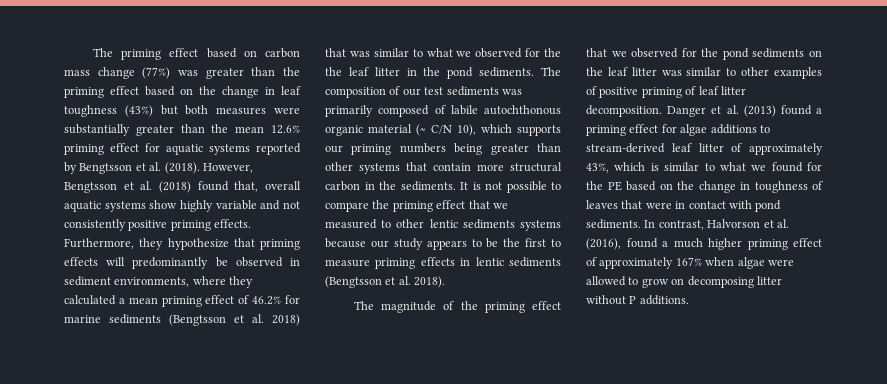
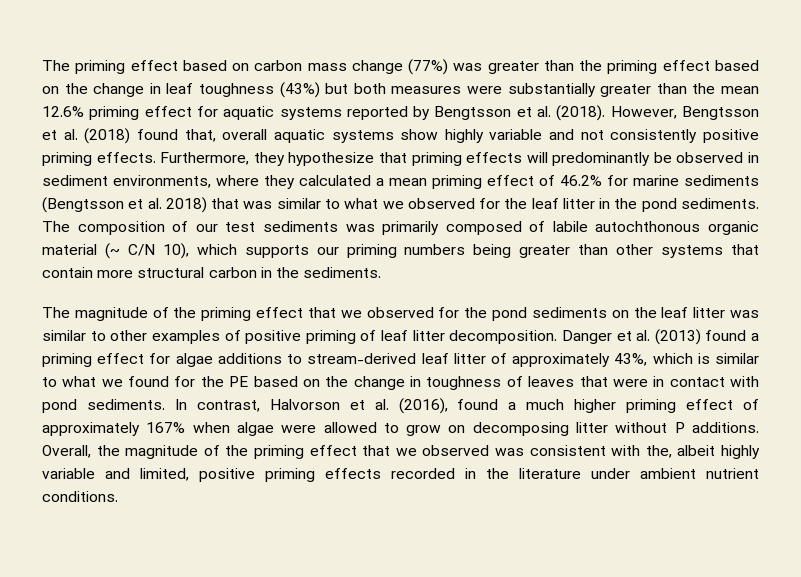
[325,67,342,76] the -> (528, 203) none
[460,181,561,193] [325,200,508,212] [325,219,561,231] [325,238,561,250] [325,257,561,269] [325,276,446,288] It is not possible to compare the priming effect that we measured to other lentic sediments systems because our study appears to be the first to measure priming effects in lentic sediments (Bengtsson et al. 2018). -> (382, 272) none
(689, 300) none -> [42,445,761,459] [42,468,759,482] [42,491,118,502] Overall, the magnitude of the priming effect that we observed was consistent with the, albeit highly variable and limited, positive priming effects recorded in the literature under ambient nutrient conditions.

